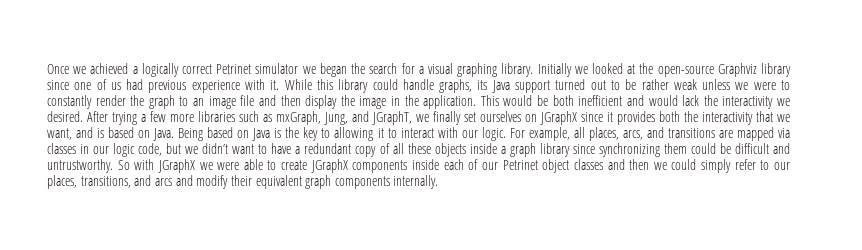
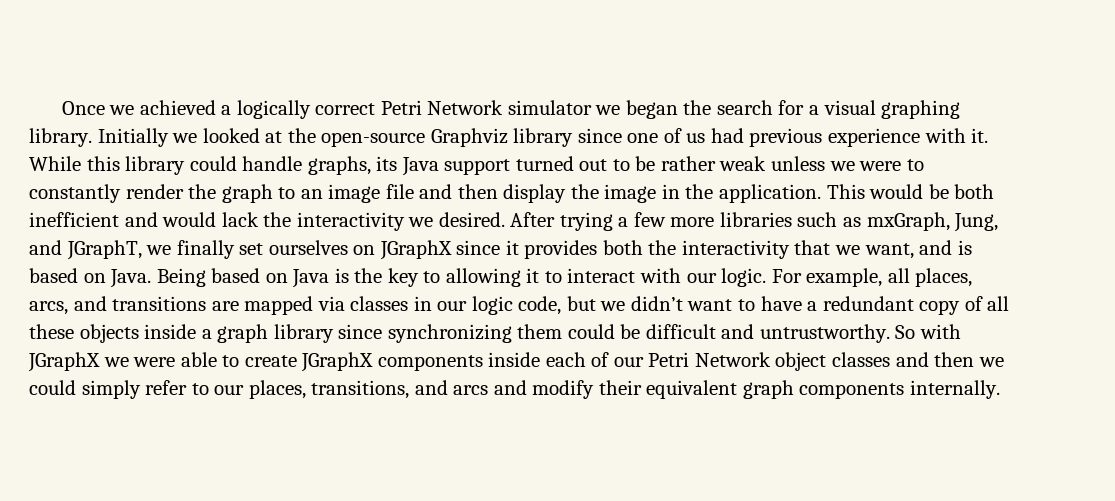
[216,64,252,74] Petrinet -> [380,100,504,115] Petri Network
[502,160,538,170] Petrinet -> [648,352,771,367] Petri Network

